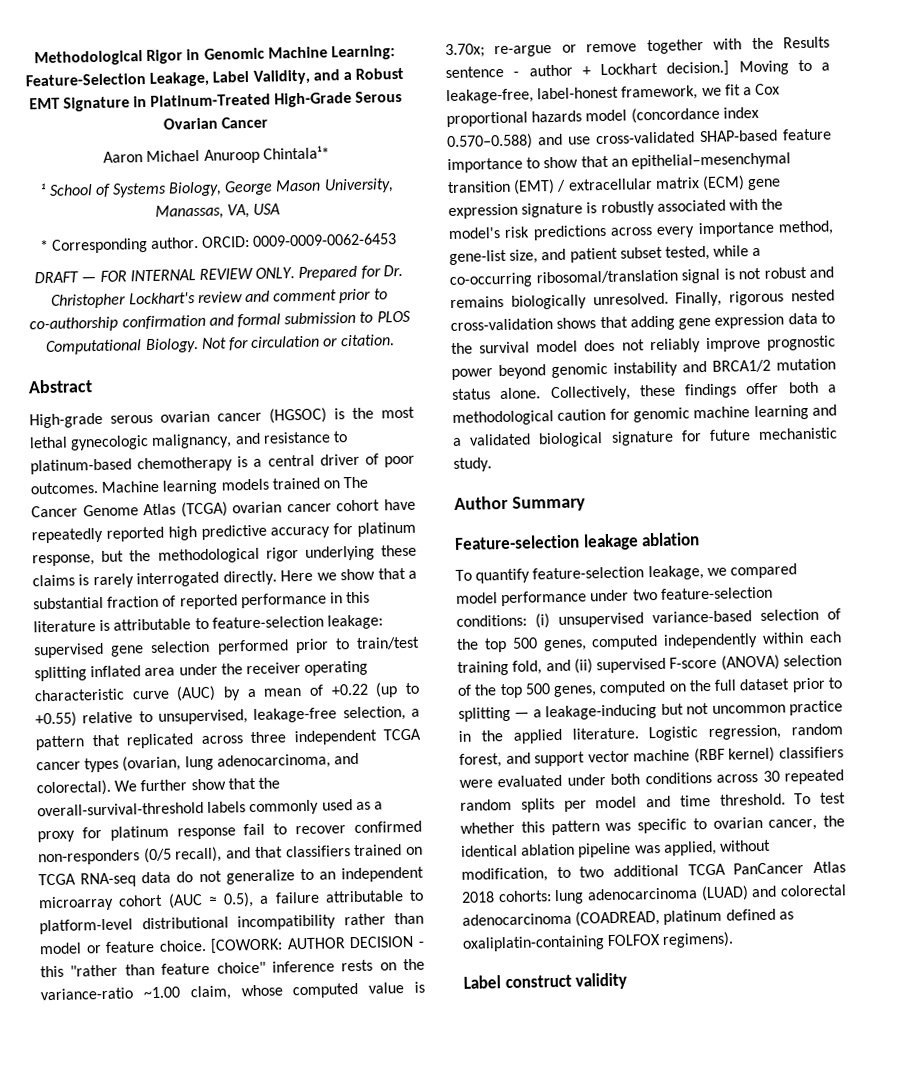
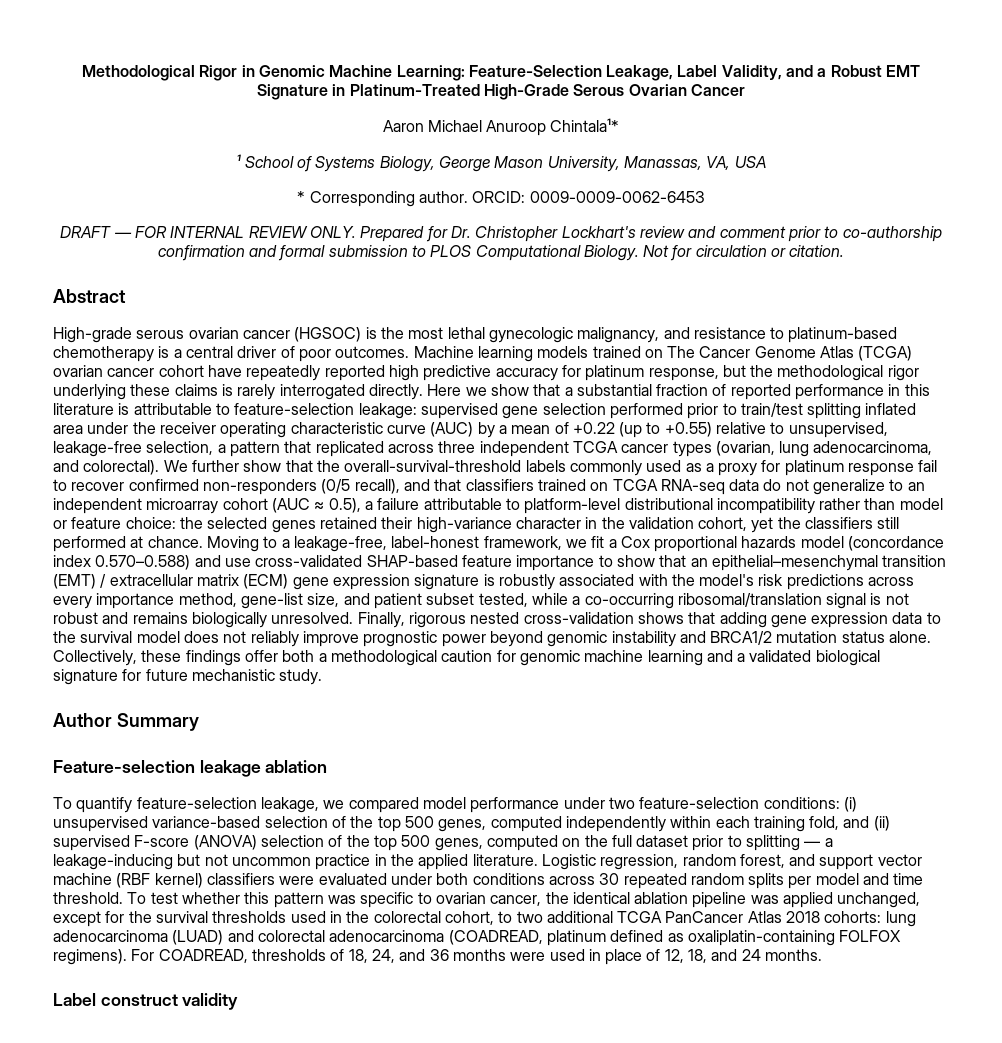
[158,935,425,954] [40,958,425,978] [40,981,425,1001] [445,36,830,59] [445,60,730,79] choice. [COWORK: AUTHOR DECISION - this "rather than feature choice" inference rests on the variance-ratio ~1.00 claim, whose computed value is 3.70x; re-argue or remove together with the Results sentence - author + Lockhart decision.] -> [125,517,900,533] [53,536,203,552] choice: the selected genes retained their high-variance character in the validation cohort, yet the classifiers still performed at chance.
[662,839,771,856] [461,867,548,883] applied, without modification, -> [783,892,921,908] [53,911,494,927] applied unchanged, except for the survival thresholds used in the colorectal cohort,
(735, 939) none -> [131,949,823,965] For COADREAD, thresholds of 18, 24, and 36 months were used in place of 12, 18, and 24 months.

